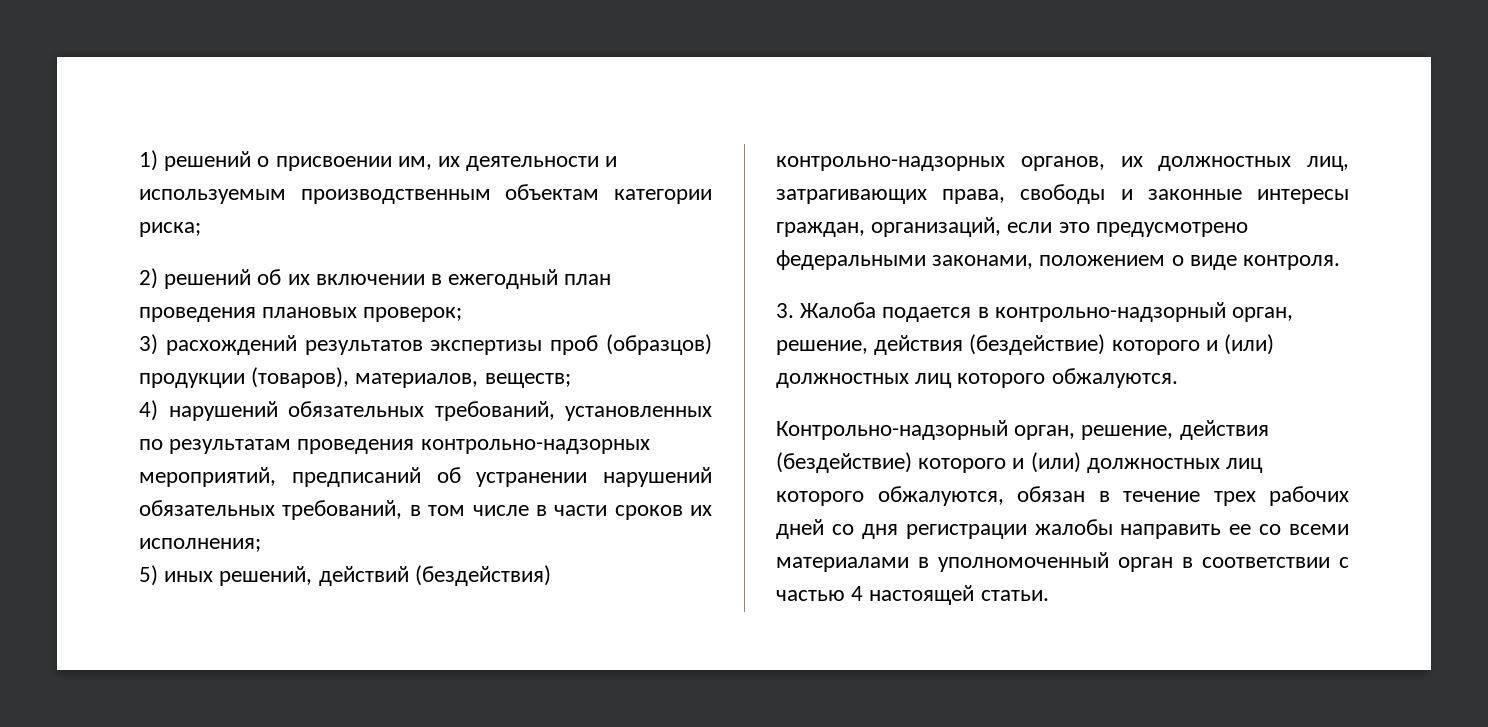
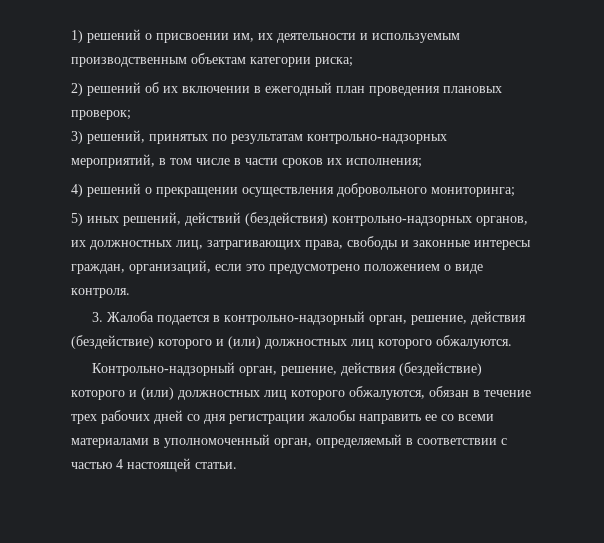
[165,334,712,355] [139,367,571,388] [139,400,712,421] расхождений результатов экспертизы проб (образцов) продукции (товаров), материалов, веществ; // 4) нарушений обязательных требований, установленных -> [87,130,208,144] решений, принятых
[297,439,415,454] проведения -> (303, 139) none
[291,467,712,487] [139,500,403,520] предписаний об устранении нарушений обязательных требований, -> (155, 161) none
(261, 545) none -> [71,183,515,197] // 4) решений о прекращении осуществления добровольного мониторинга;
[776,250,1034,270] федеральными законами, -> (360, 269) none
[1118,557,1173,572] орган -> [274,434,402,448] орган, определяемый

